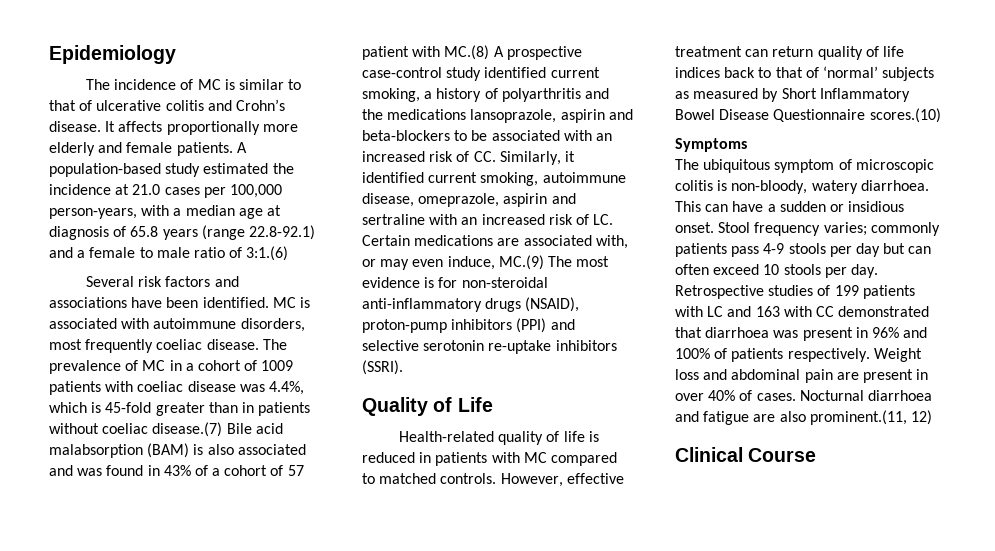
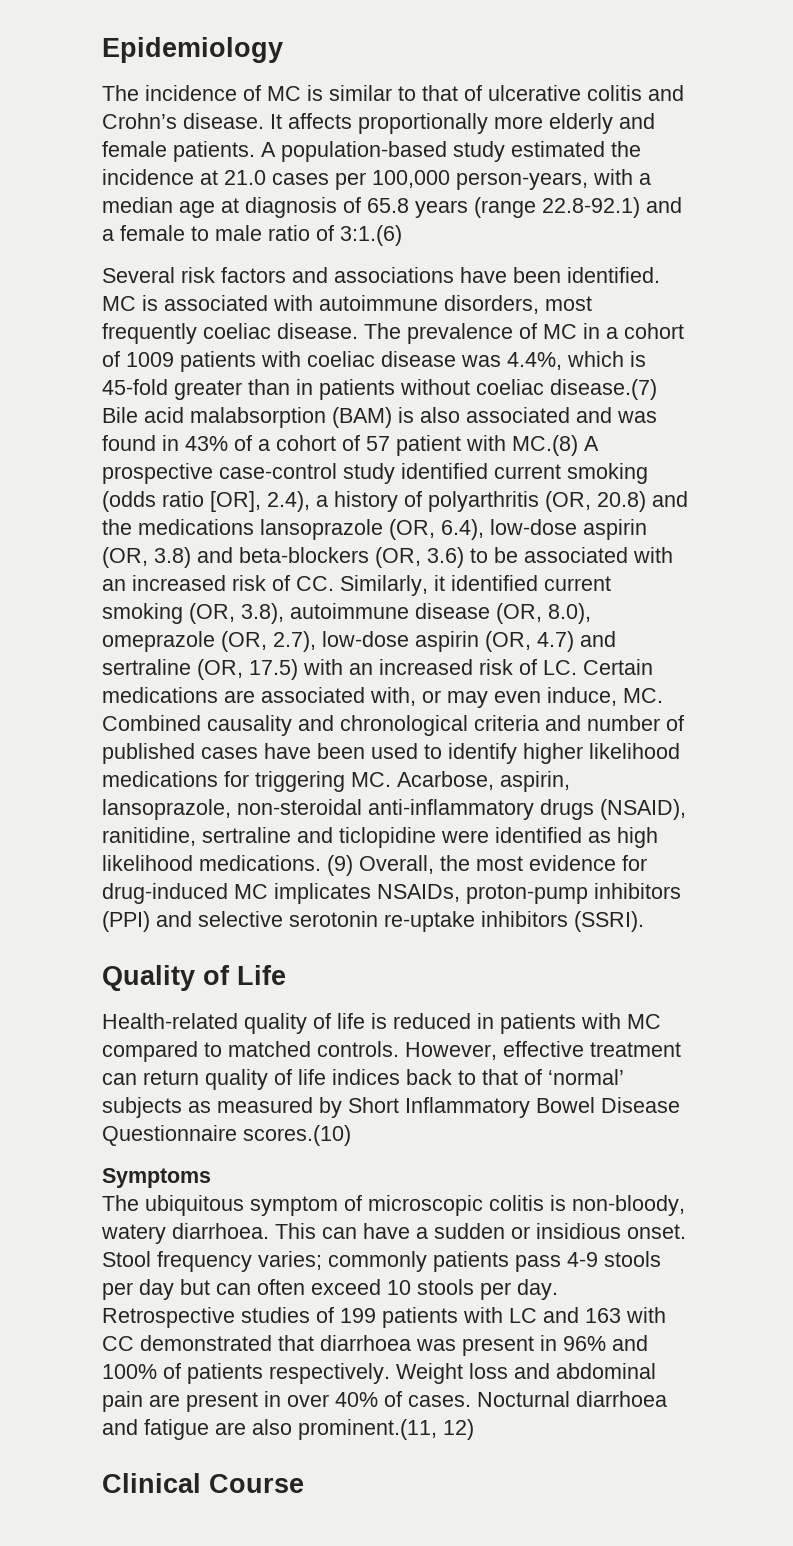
[362,88,420,102] smoking, -> [567,463,648,484] [102,491,310,512] smoking (odds ratio [OR], 2.4),
(581, 95) none -> [545,491,646,512] (OR, 20.8)
[470,109,633,123] [362,130,450,141] lansoprazole, aspirin and beta-blockers -> [260,519,647,540] [102,547,464,568] lansoprazole (OR, 6.4), low-dose aspirin (OR, 3.8) and beta-blockers (OR, 3.6)
[480,172,626,186] [362,193,576,207] [362,214,425,225] smoking, autoimmune disease, omeprazole, aspirin and sertraline -> [102,603,591,624] [102,631,616,652] [102,659,298,680] smoking (OR, 3.8), autoimmune disease (OR, 8.0), omeprazole (OR, 2.7), low-dose aspirin (OR, 4.7) and sertraline (OR, 17.5)
[498,255,610,270] [362,277,548,288] [362,297,580,312] MC.(9) The most evidence is for non-steroidal anti-inflammatory drugs (NSAID), -> [623,688,663,703] [102,715,684,736] [102,743,680,764] [102,771,570,792] [102,799,686,820] [102,827,658,848] [102,855,647,876] [102,883,460,904] MC. Combined causality and chronological criteria and number of published cases have been used to identify higher likelihood medications for triggering MC. Acarbose, aspirin, lansoprazole, non-steroidal anti-inflammatory drugs (NSAID), ranitidine, sertraline and ticlopidine were identified as high likelihood medications. (9) Overall, the most evidence for drug-induced MC implicates NSAIDs,

